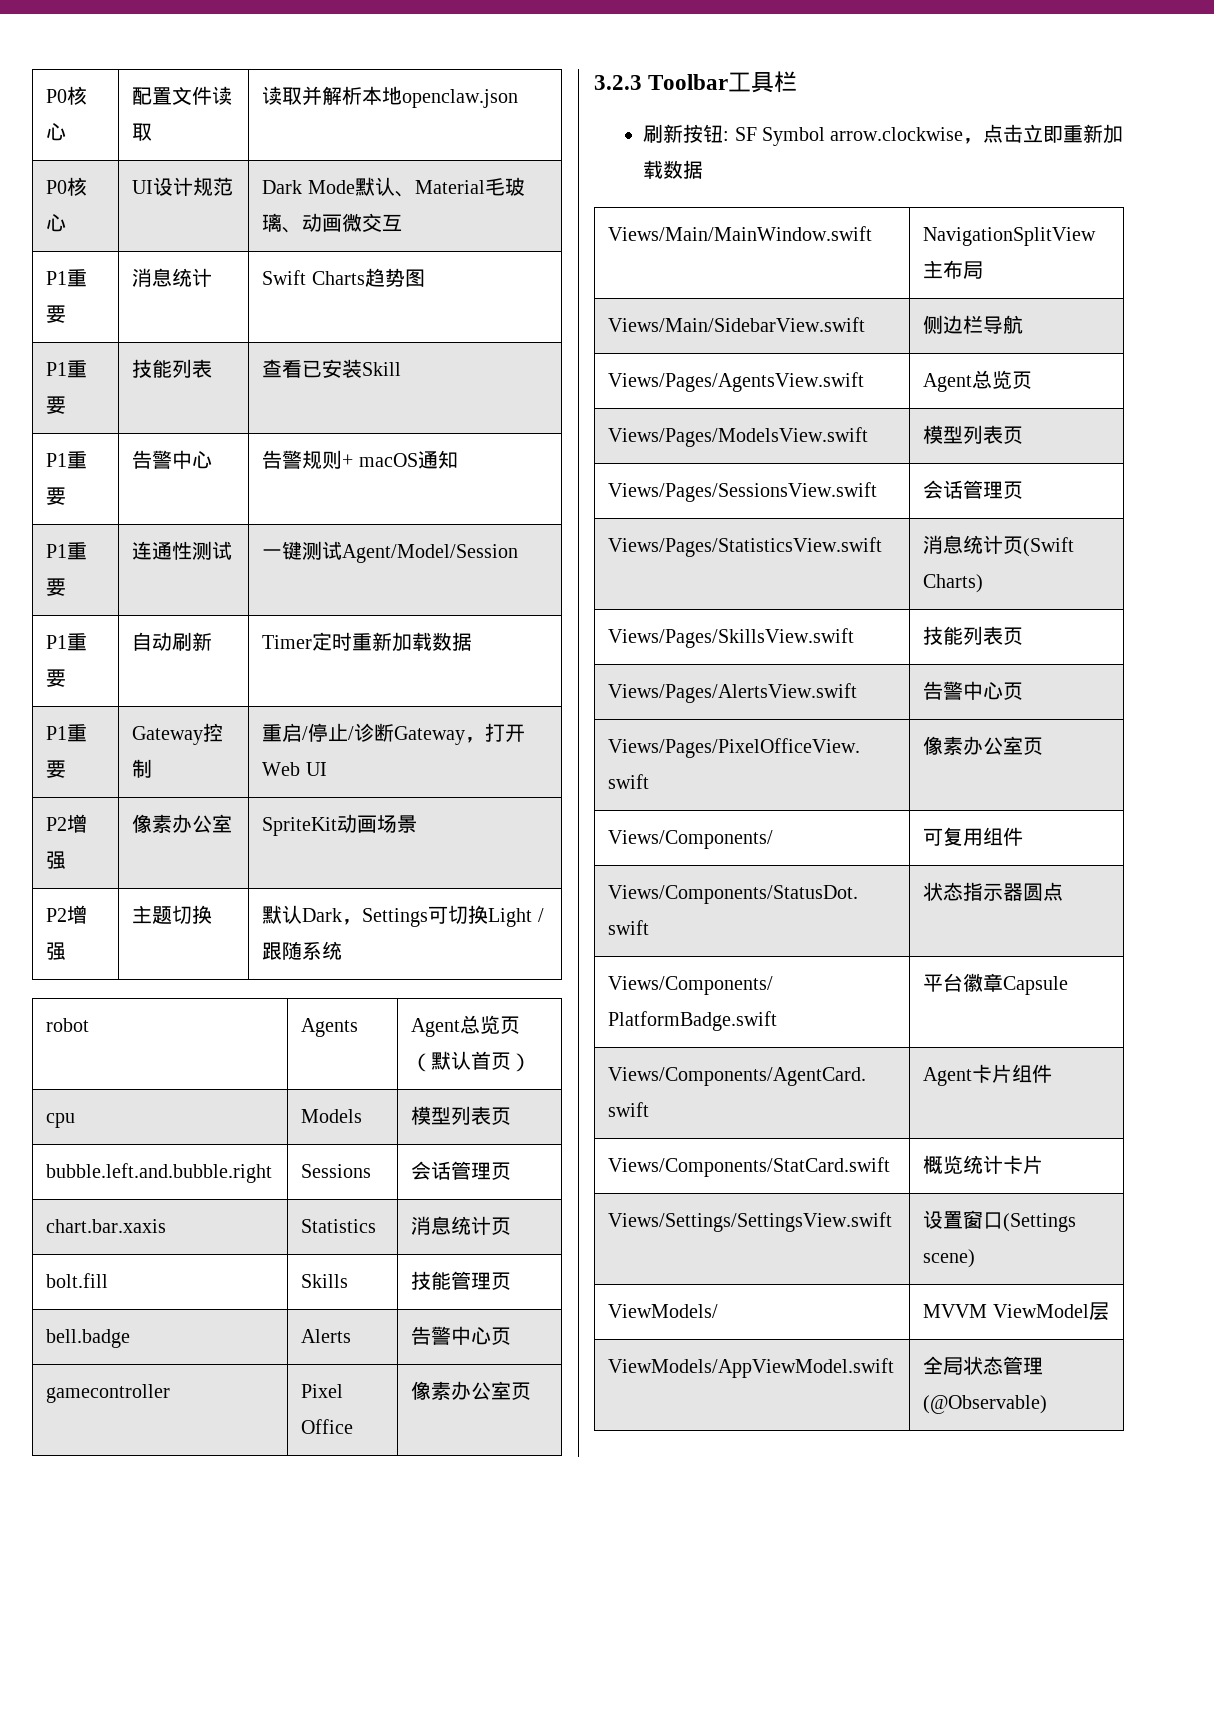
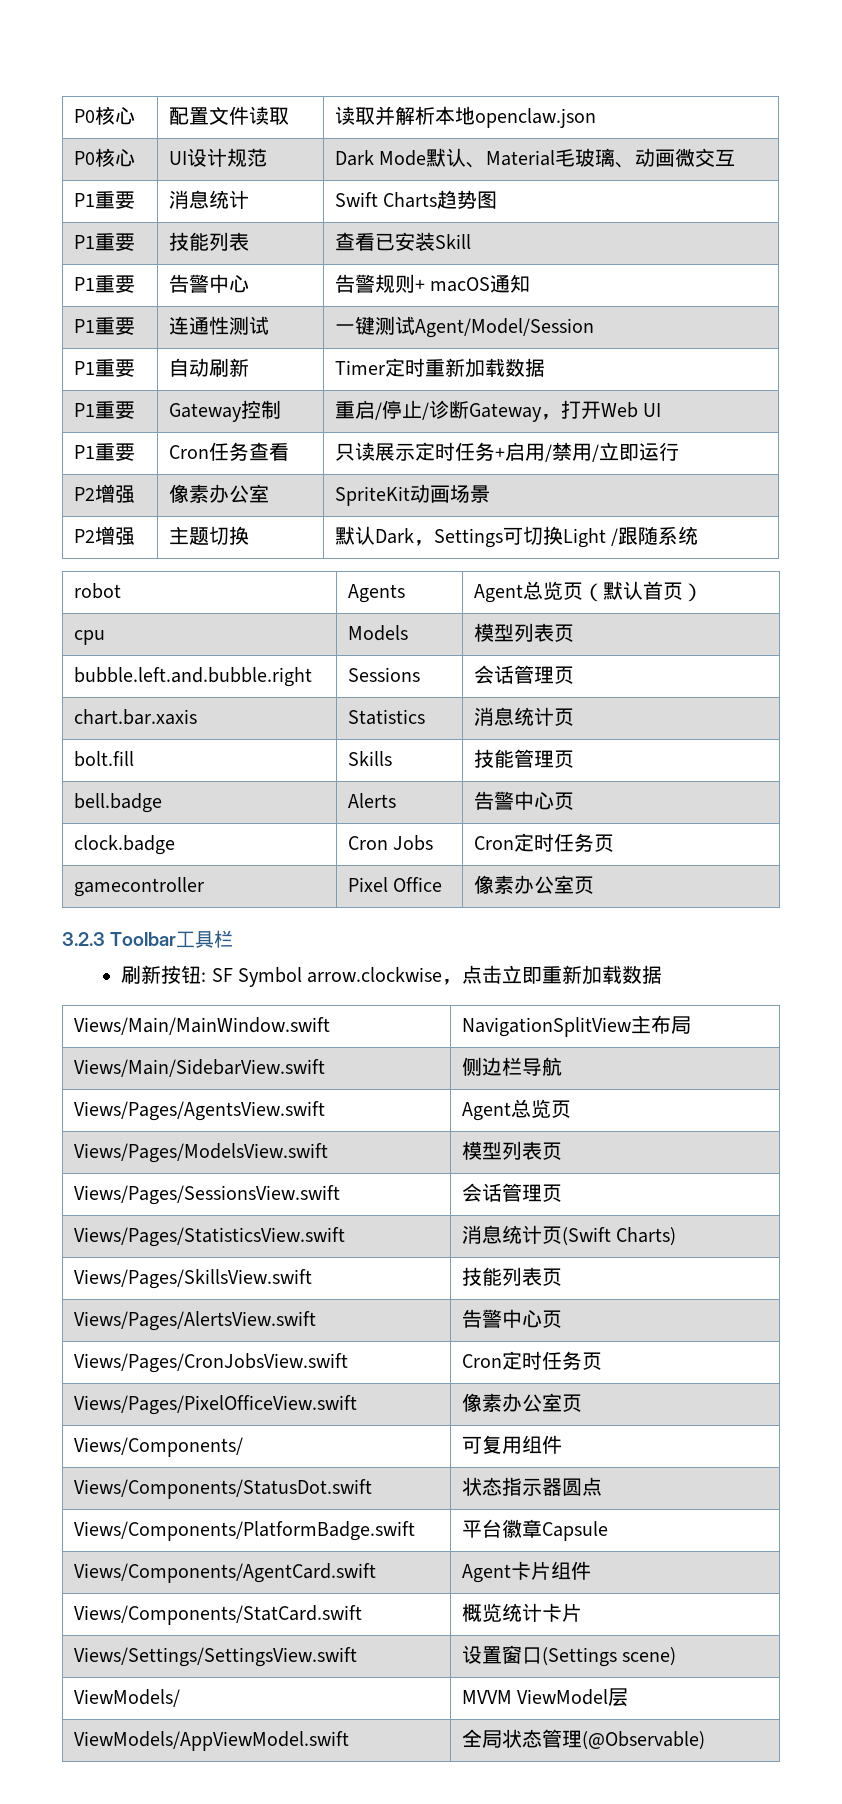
(327, 769) none -> [73,443,135,461] [168,442,289,461] [334,442,679,462] // P1重要 | Cron任务查看 | 只读展示定时任务+启用/禁用/立即运行
(512, 1336) none -> [73,835,175,855] [347,835,434,851] [473,833,614,852] // clock.badge | Cron Jobs | Cron定时任务页
(1024, 691) none -> [73,1353,348,1373] [461,1351,602,1370] // Views/Pages/CronJobsView.swift | Cron定时任务页

